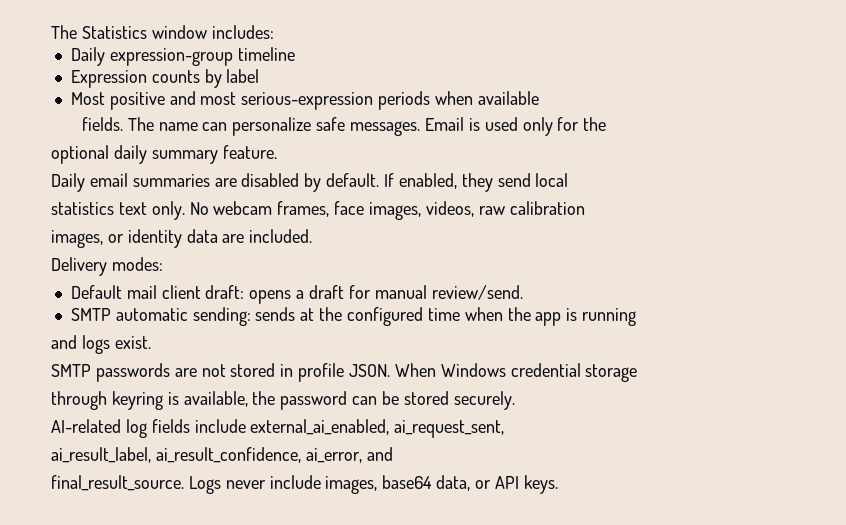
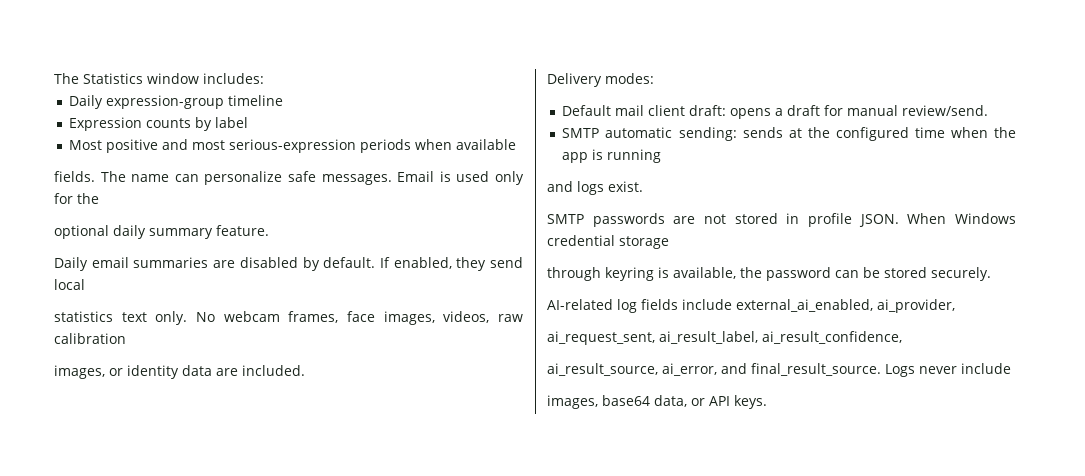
(390, 427) none -> [877,299,955,313] ai_provider, //
(505, 429) // -> (655, 338) none
(301, 455) none -> [547,363,658,376] // ai_result_source,
(393, 454) // -> (747, 368) none
(321, 482) none -> (1011, 368) //

